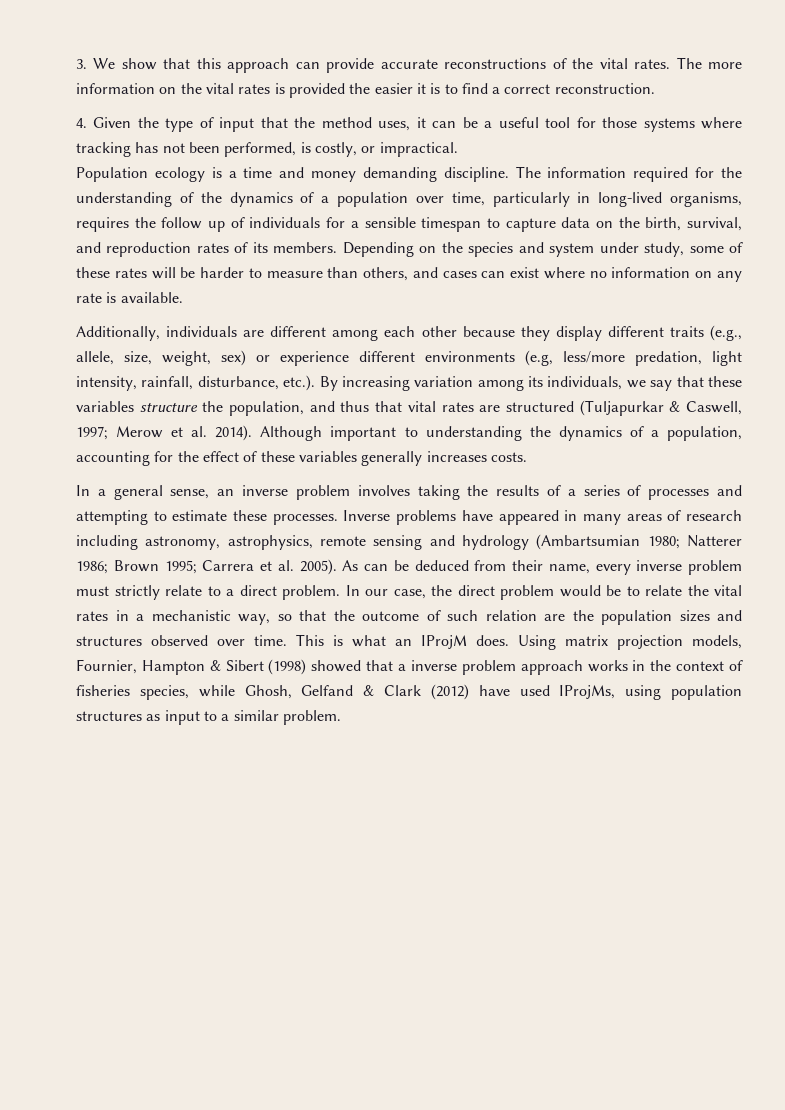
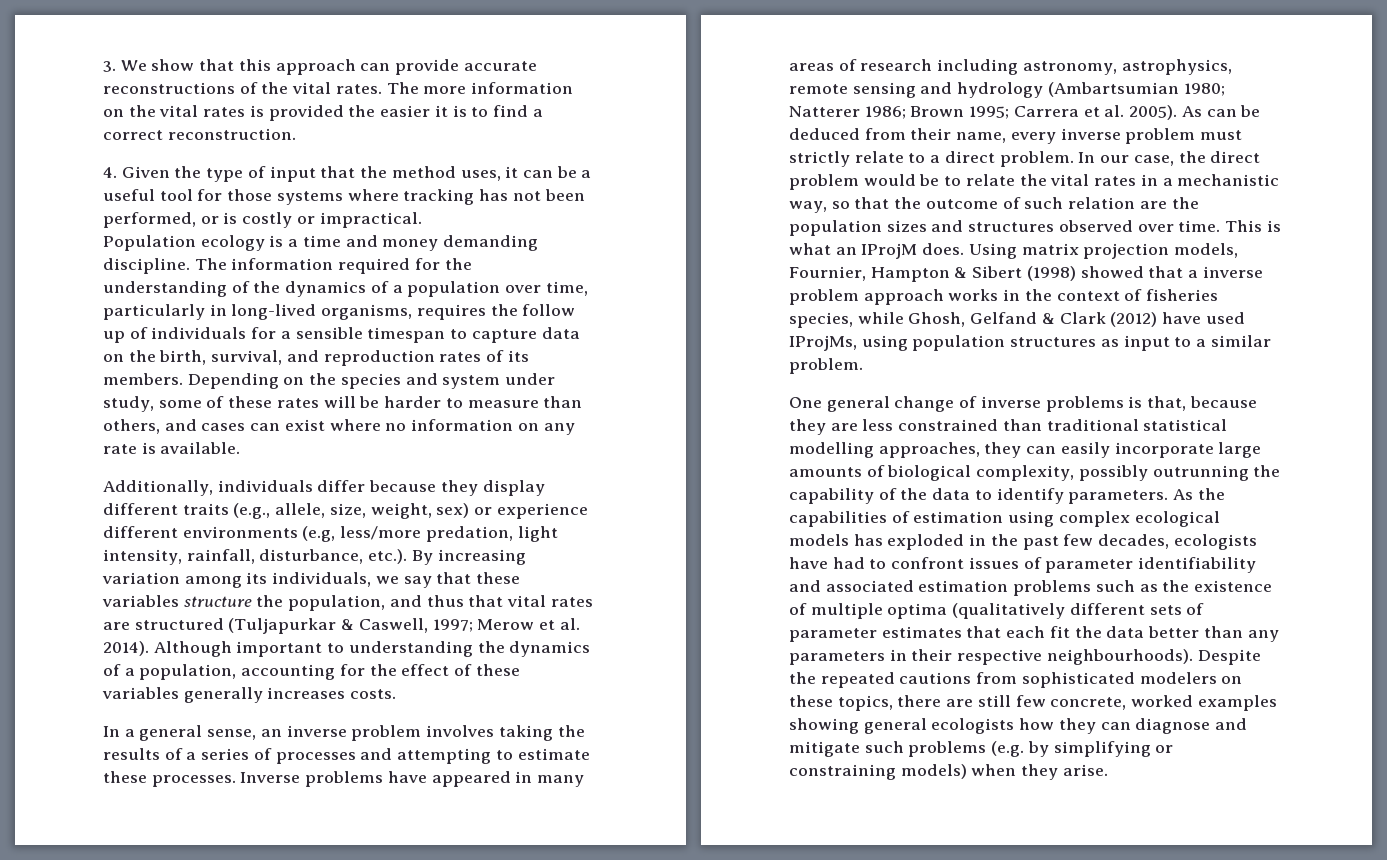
[300,142,357,157] is costly, -> [200,212,293,228] or is costly
[243,326,457,341] are different among each other -> [317,480,366,492] differ
(341, 717) none -> [789,396,1257,412] [789,419,1228,435] [789,442,1262,458] [789,465,1281,481] [789,488,1225,504] [789,511,1220,527] [789,534,1257,550] [789,557,1257,573] [789,580,1273,596] [789,603,1205,619] [789,626,1279,642] [789,649,1261,665] [789,672,1243,688] [789,695,1277,711] [789,718,1248,734] [789,741,1174,757] [789,764,1108,780] // One general change of inverse problems is that, because they are less constrained than traditional statistical modelling approaches, they can easily incorporate large amounts of biological complexity, possibly outrunning the capability of the data to identify parameters. As the capabilities of estimation using complex ecological models has exploded in the past few decades, ecologists have had to confront issues of parameter identifiability and associated estimation problems such as the existence of multiple optima (qualitatively different sets of parameter estimates that each fit the data better than any parameters in their respective neighbourhoods). Despite the repeated cautions from sophisticated modelers on these topics, there are still few concrete, worked examples showing general ecologists how they can diagnose and mitigate such problems (e.g. by simplifying or constraining models) when they arise.

